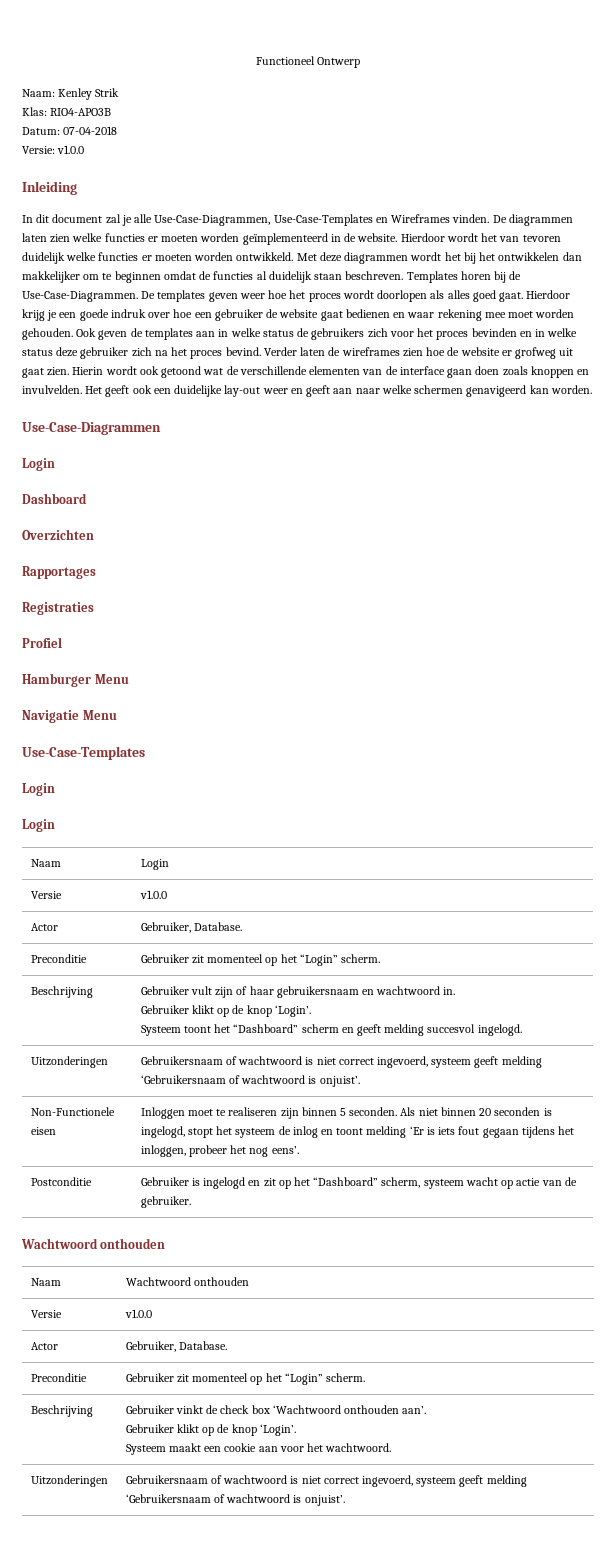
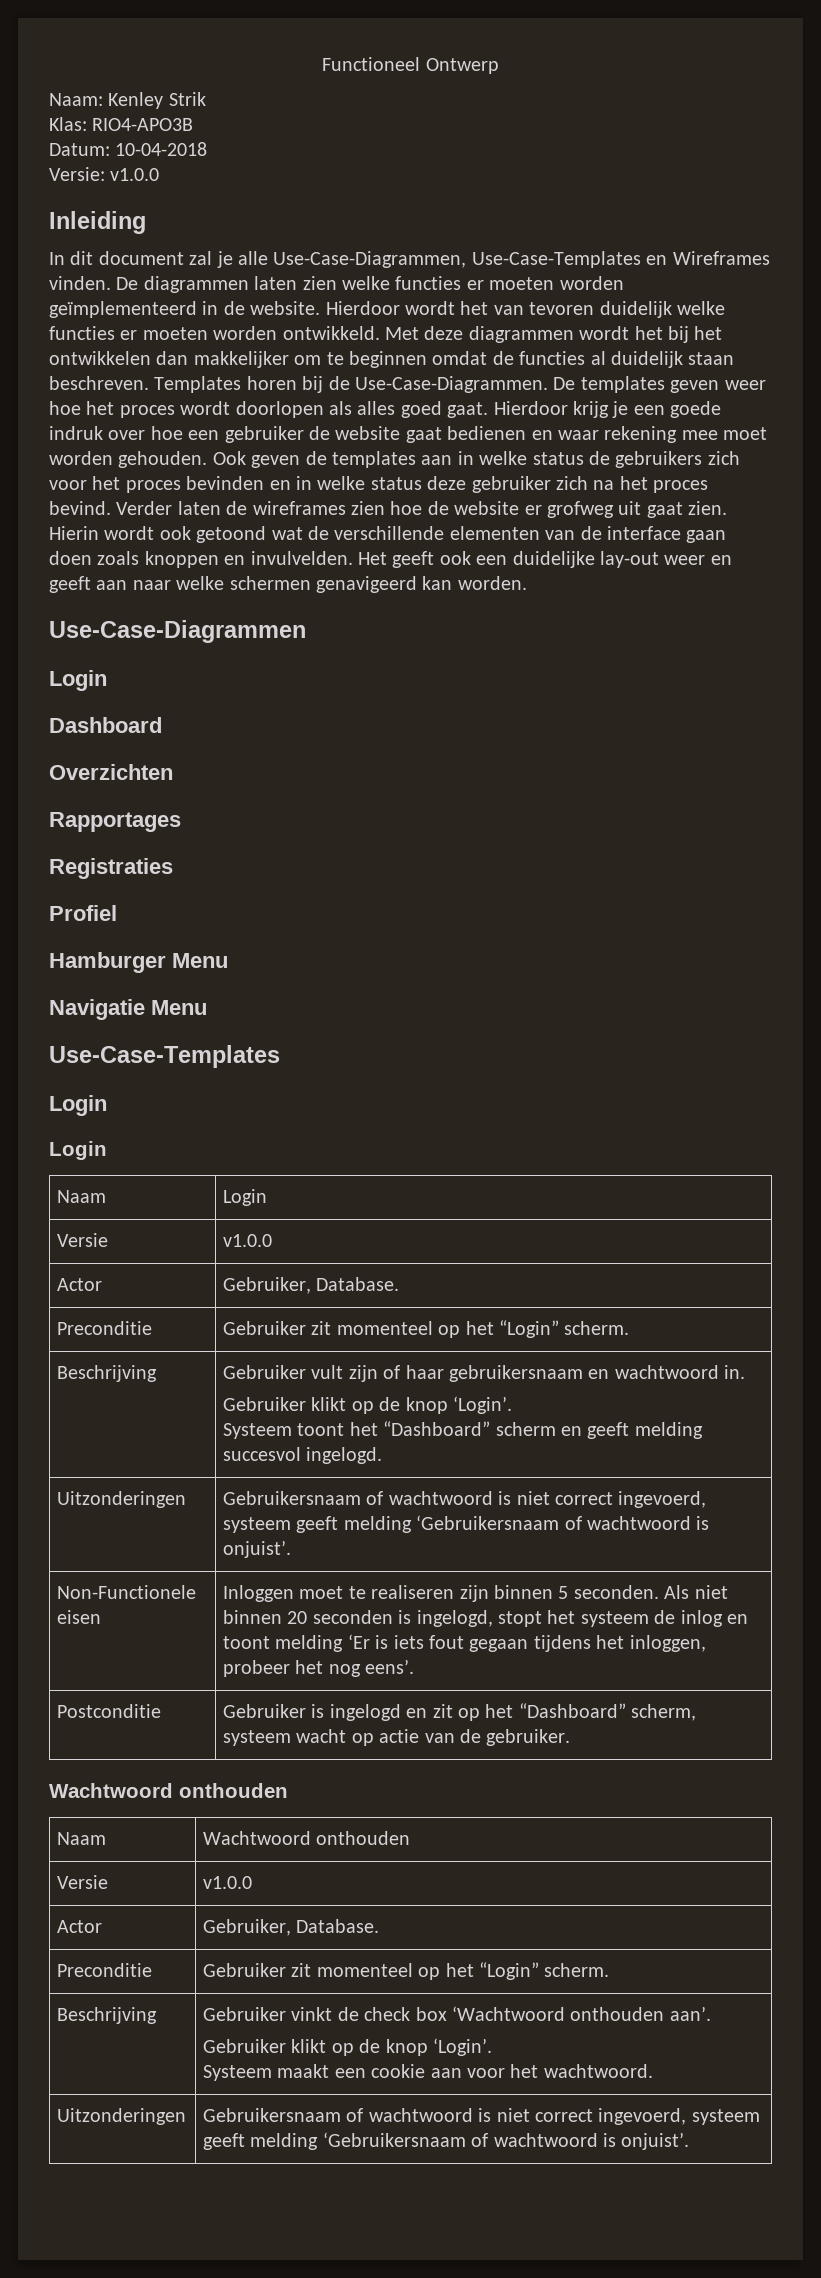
[63,126,118,135] 07-04-2018 -> [115,142,208,156] 10-04-2018

